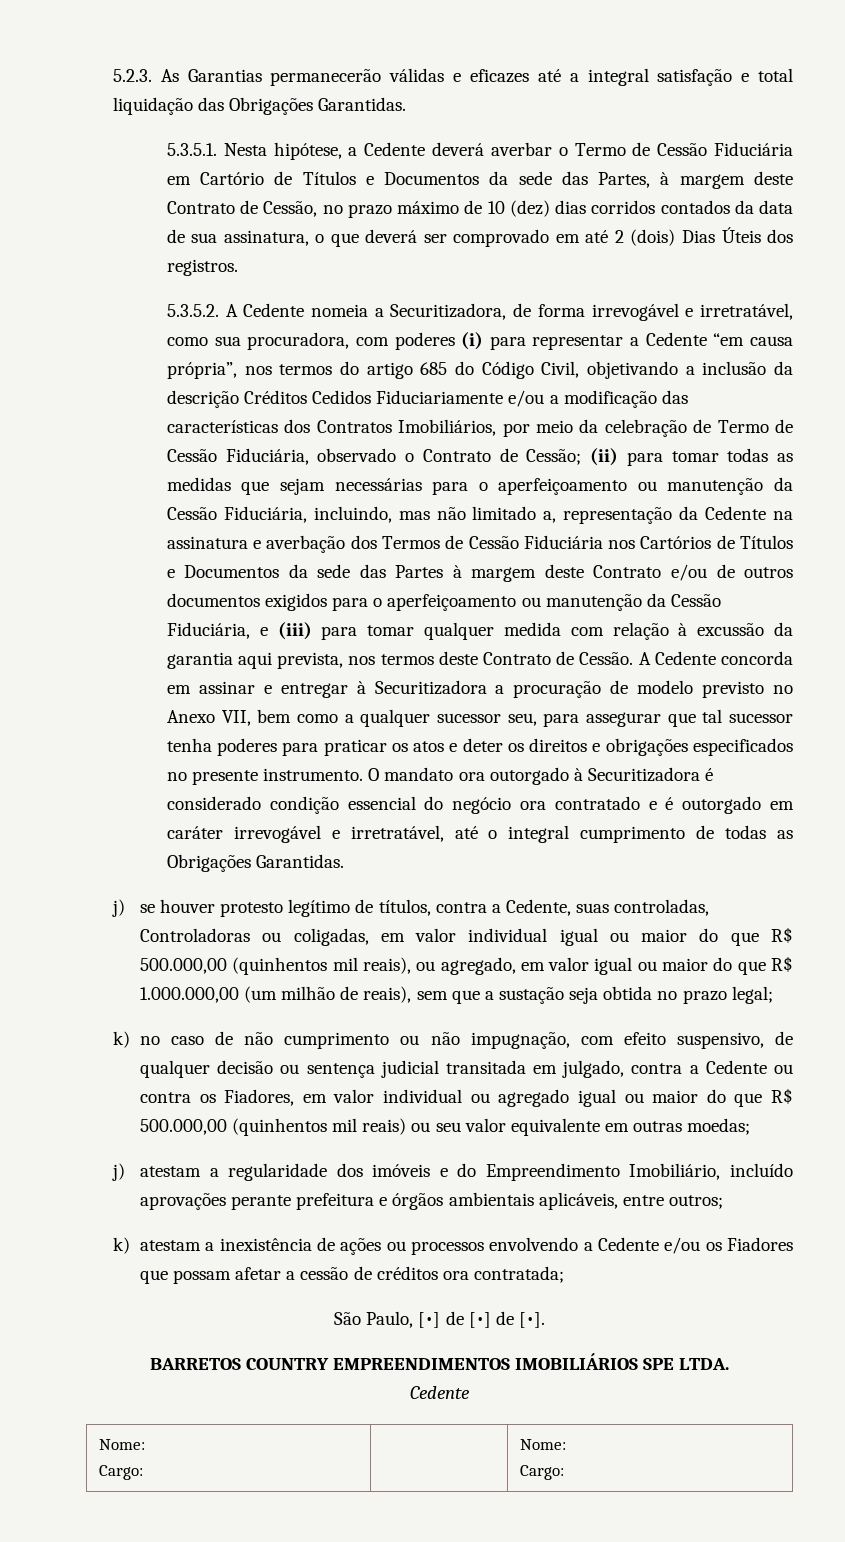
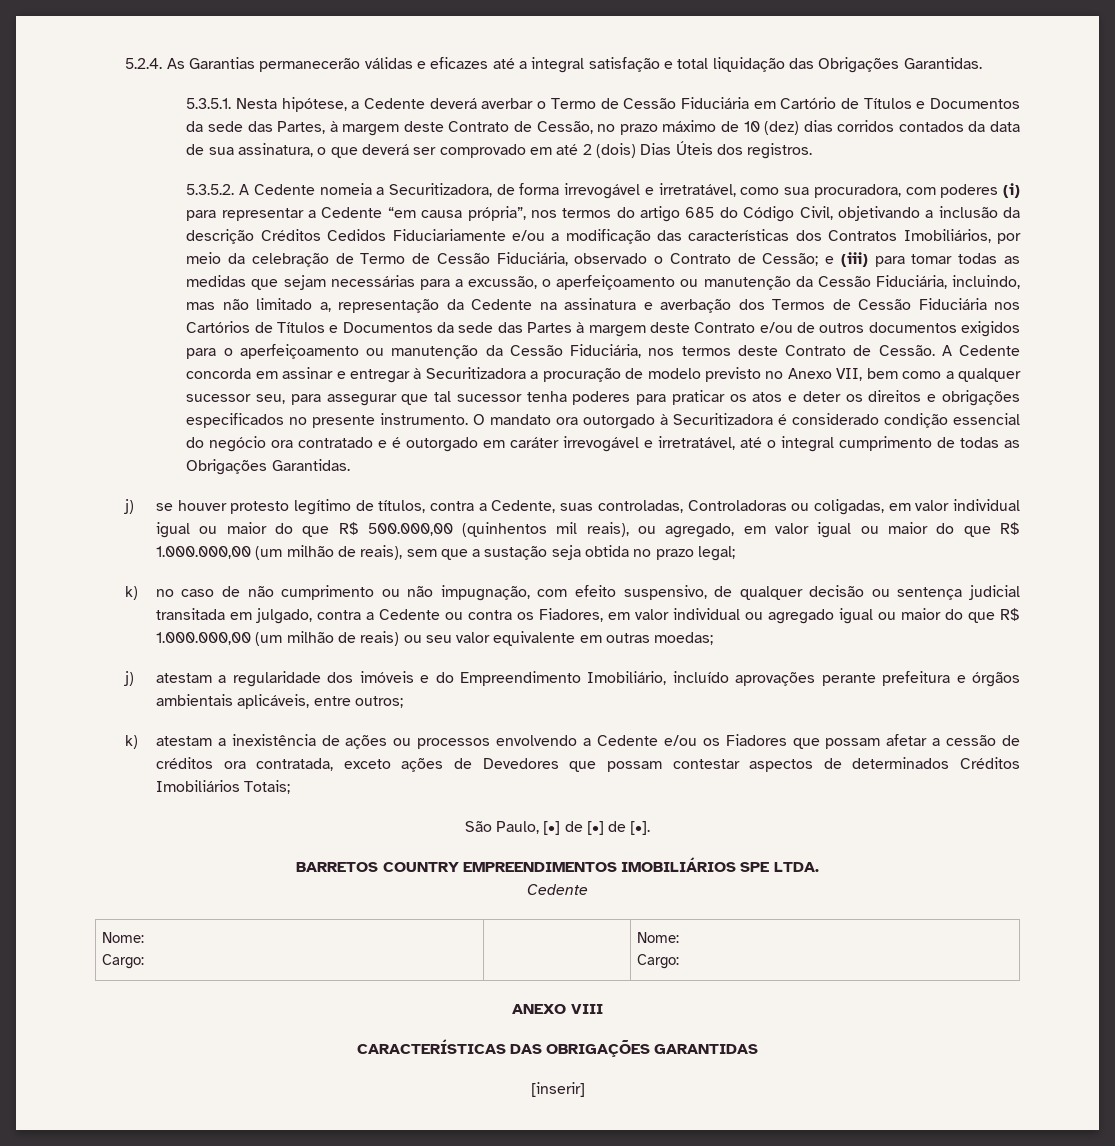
[112,69,152,82] 5.2.3. -> [125,58,163,69] 5.2.4.
[590,448,619,466] (ii) -> [825,252,868,267] e (iii)
(469, 488) none -> [454,276,538,289] a excussão,
[259,622,793,640] [166,652,344,669] e (iii) para tomar qualquer medida com relação à excussão da garantia aqui prevista, -> (642, 351) none
[139,1118,358,1136] 500.000,00 (quinhentos mil -> [155,631,356,646] 1.000.000,00 (um milhão de
[473,1266,564,1283] contratada; -> [256,757,1020,772] [155,780,291,794] contratada, exceto ações de Devedores que possam contestar aspectos de determinados Créditos Imobiliários Totais;
(564, 1472) none -> [512,1004,603,1014] [356,1039,759,1057] [530,1082,585,1097] // ANEXO VIII // CARACTERÍSTICAS DAS OBRIGAÇÕES GARANTIDAS // [inserir]

